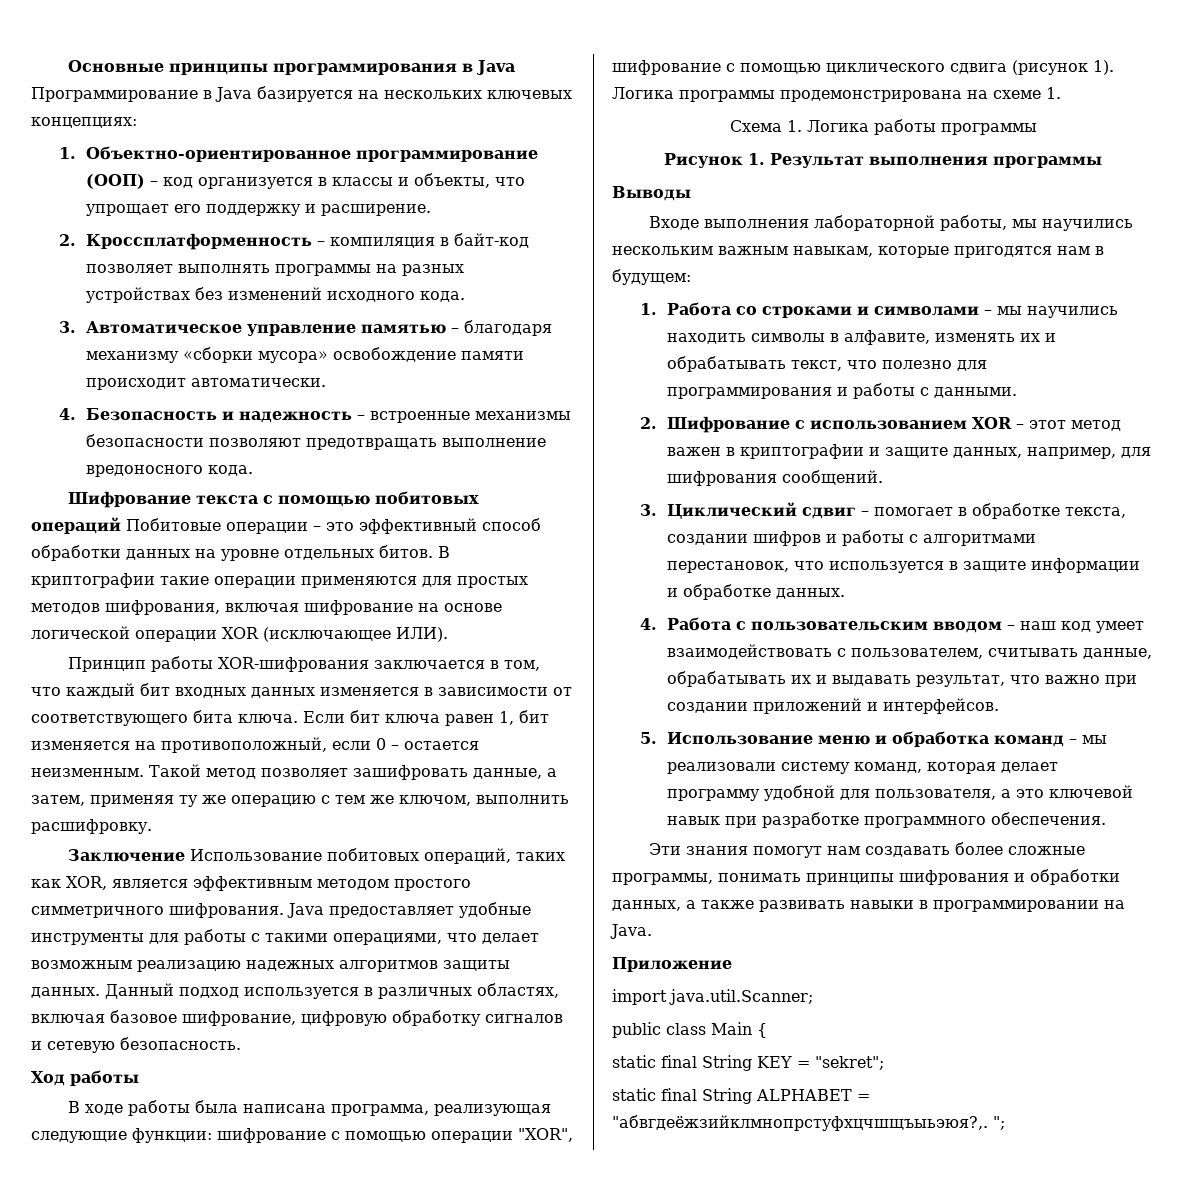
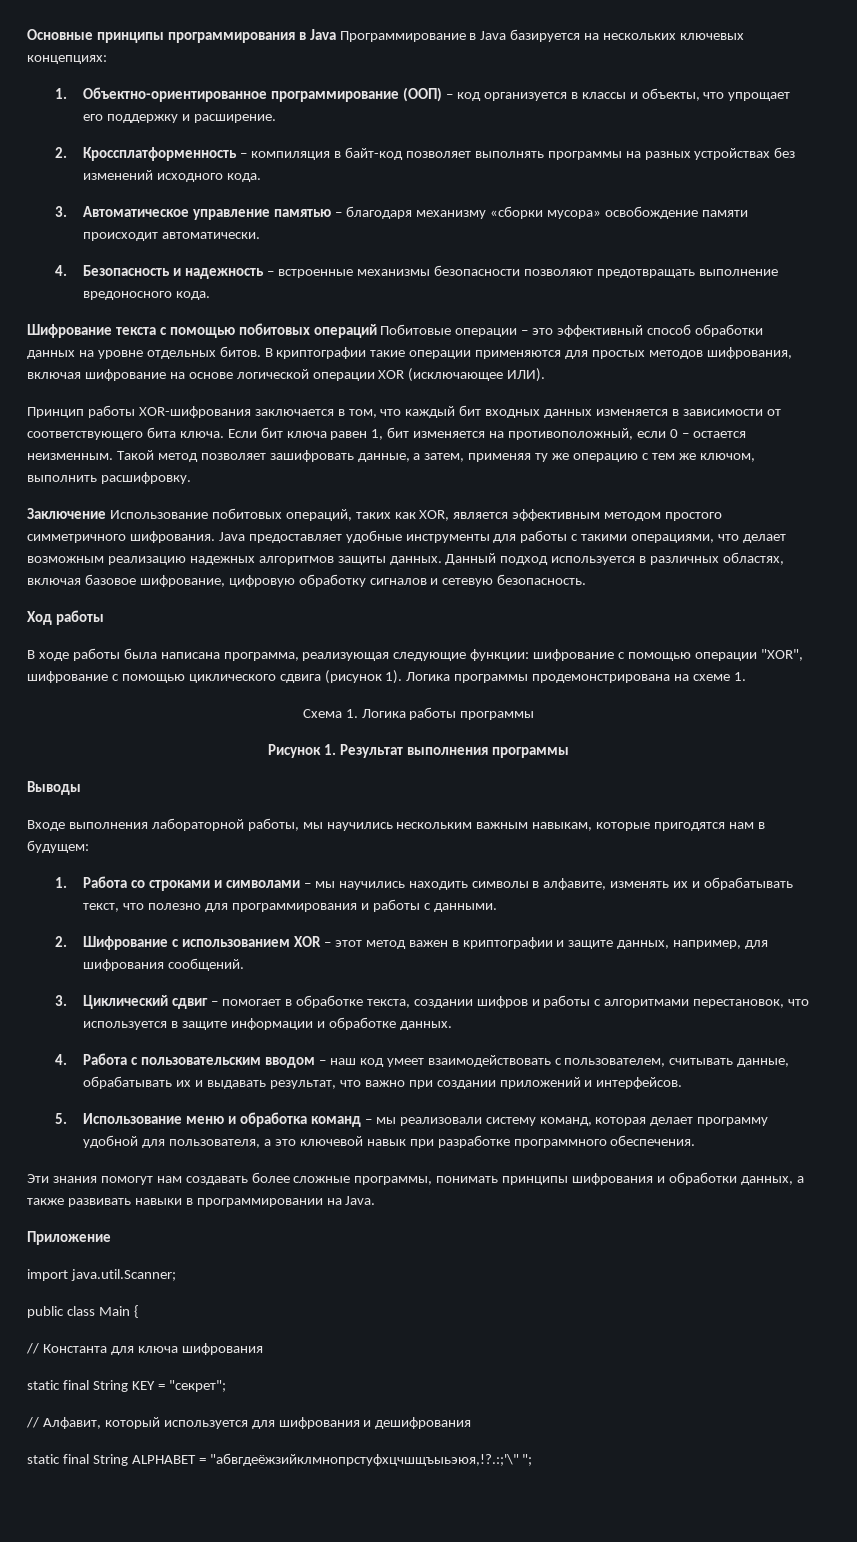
(767, 1030) none -> [26,1343,263,1355] // // Константа для ключа шифрования
[815,1056,884,1070] "sekret"; -> [168,1380,226,1392] [26,1417,472,1429] "секрет"; // // Алфавит, который используется для шифрования и дешифрования
[612,1115,988,1131] "абвгдеёжзийклмнопрстуфхцчшщъыьэюя?,. -> [209,1453,519,1466] "абвгдеёжзийклмнопрстуфхцчшщъыьэюя,!?.:;'\"

